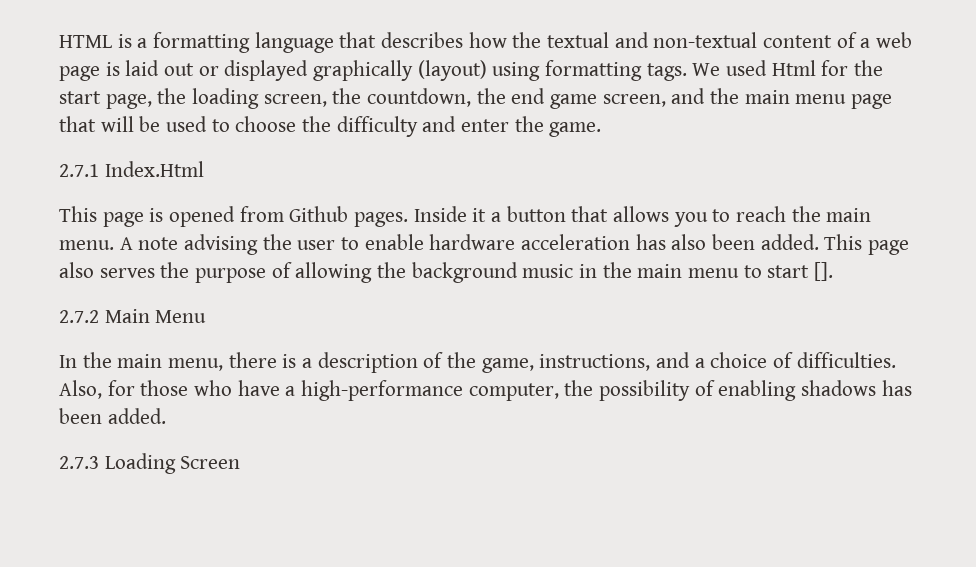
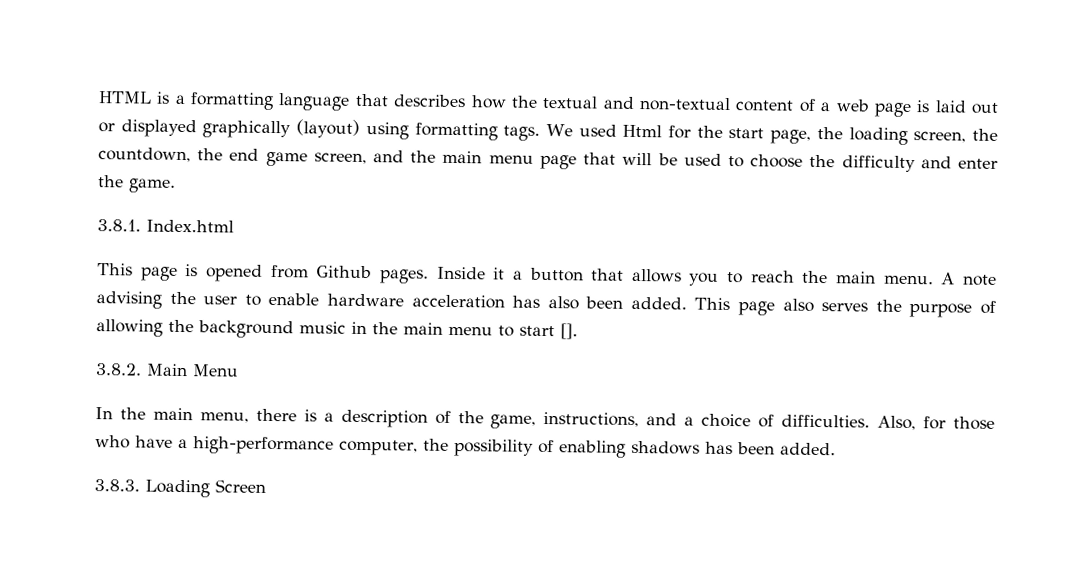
[59,161,204,177] 2.7.1 Index.Html -> [97,219,234,233] 3.8.1. Index.html
[59,310,99,323] 2.7.2 -> [95,363,142,376] 3.8.2.
[59,456,99,469] 2.7.3 -> [94,479,140,492] 3.8.3.

